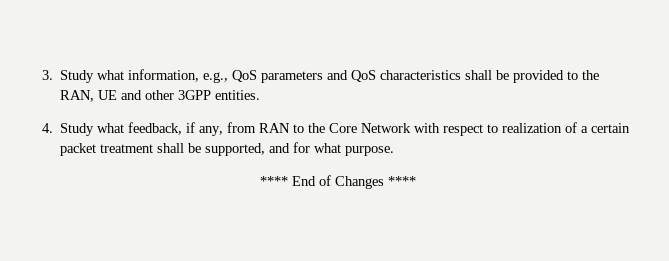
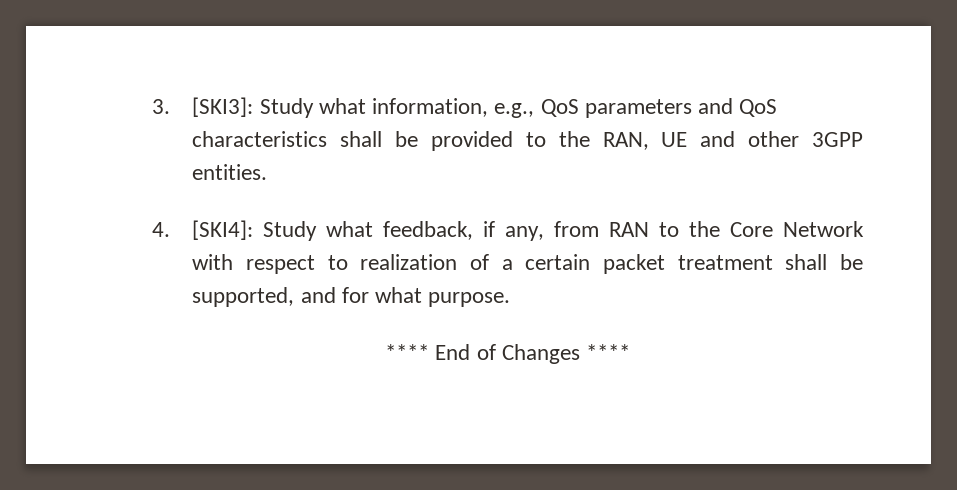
(53, 75) none -> [192,97,254,117] [SKI3]:
(53, 128) none -> [192,220,254,240] [SKI4]:

